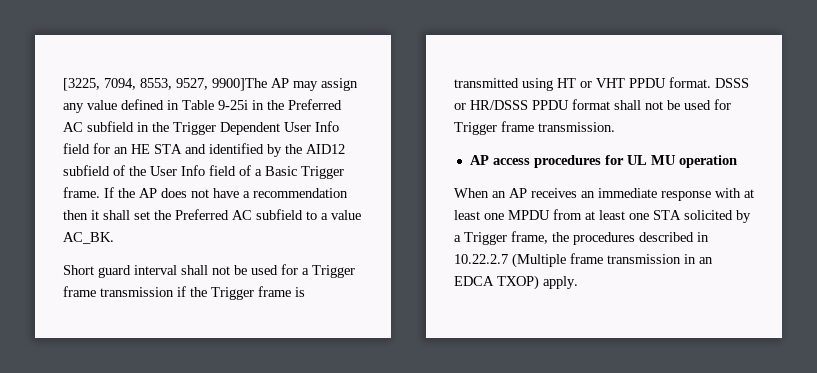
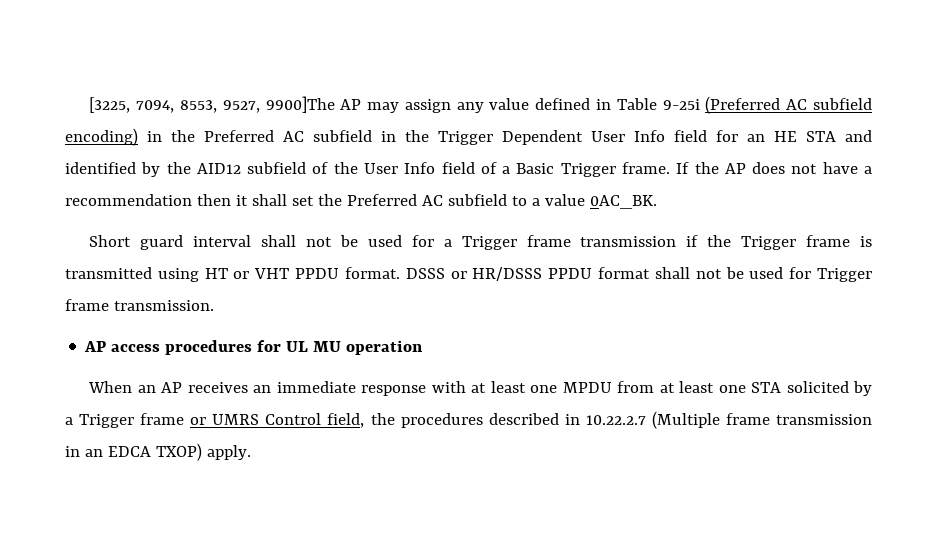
(248, 105) none -> [705,96,873,114] [65,128,138,146] (Preferred AC subfield encoding)
[63,232,114,244] AC_BK. -> [589,195,657,209] 0AC_BK.
[511,231,548,244] frame, -> [140,413,365,428] frame or UMRS Control field,

